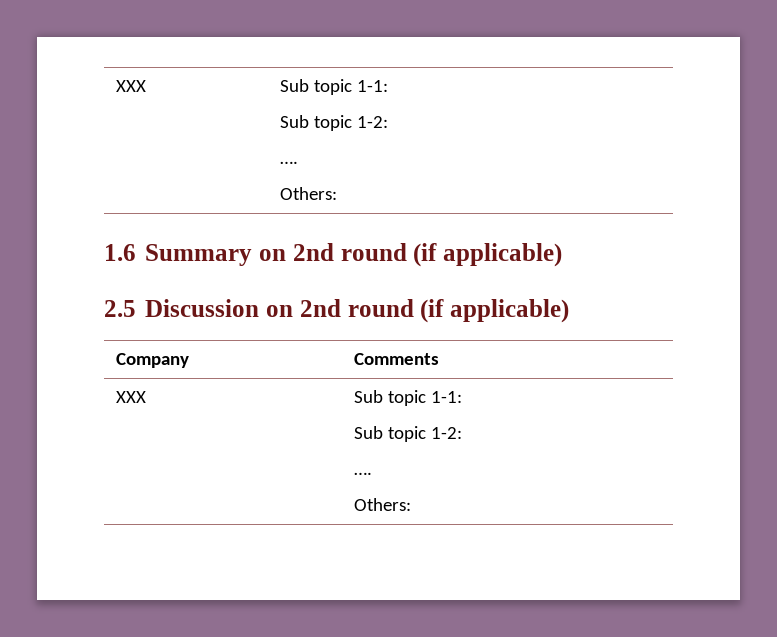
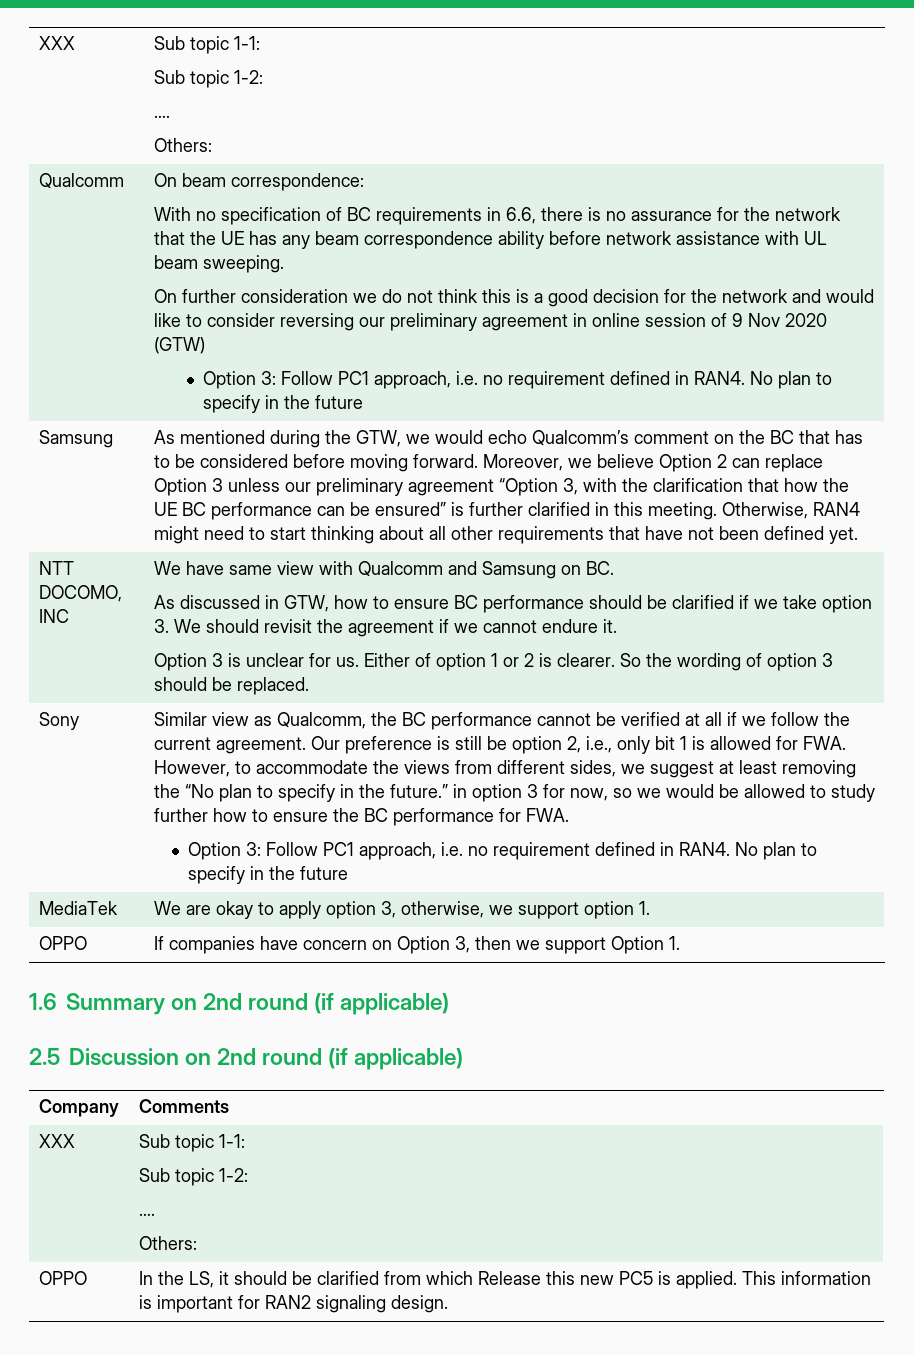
[116,80,147,92] [280,79,389,95] [280,115,389,131] [280,161,299,164] [280,187,338,200] XXX | Sub topic 1-1: // Sub topic 1-2: // …. // Others: -> [38,36,75,50] [153,36,260,54] [153,70,263,88] [153,115,170,118] [153,138,212,152] [38,173,124,189] [153,173,364,191] [153,207,841,225] [153,231,827,249] [153,255,284,273] [153,289,874,307] [153,313,827,331] [153,337,205,354] [203,371,833,389] [203,395,364,413] [38,430,113,448] [153,430,863,448] [153,454,823,472] [153,478,849,496] [153,502,860,520] [153,526,858,544] [38,561,74,575] [38,585,122,602] [38,609,69,623] [153,561,614,579] [153,595,872,613] [153,619,617,637] [153,653,833,671] [153,677,309,695] [38,712,79,730] [153,712,850,730] [153,736,846,754] [153,760,856,778] [153,784,875,802] [153,808,569,826] [188,842,818,860] [188,866,349,884] [38,901,118,915] [153,901,650,919] [38,936,87,950] [153,936,680,954] XXX | Sub topic 1-1: // Sub topic 1-2: // …. // Others: // Qualcomm | On beam correspondence: // With no specification of BC requirements in 6.6, there is no assurance for the network that the UE has any beam correspondence ability before network assistance with UL beam sweeping. // On further consideration we do not think this is a good decision for the network and would like to consider reversing our preliminary agreement in online session of 9 Nov 2020 (GTW) // Option 3: Follow PC1 approach, i.e. no requirement defined in RAN4. No plan to specify in the future // Samsung | As mentioned during the GTW, we would echo Qualcomm’s comment on the BC that has to be considered before moving forward. Moreover, we believe Option 2 can replace Option 3 unless our preliminary agreement “Option 3, with the clarification that how the UE BC performance can be ensured” is further clarified in this meeting. Otherwise, RAN4 might need to start thinking about all other requirements that have not been defined yet. // NTT DOCOMO, INC | We have same view with Qualcomm and Samsung on BC. // As discussed in GTW, how to ensure BC performance should be clarified if we take option 3. We should revisit the agreement if we cannot endure it. // Option 3 is unclear for us. Either of option 1 or 2 is clearer. So the wording of option 3 should be replaced. // Sony | Similar view as Qualcomm, the BC performance cannot be verified at all if we follow the current agreement. Our preference is still be option 2, i.e., only bit 1 is allowed for FWA. However, to accommodate the views from different sides, we suggest at least removing the “No plan to specify in the future.” in option 3 for now, so we would be allowed to study further how to ensure the BC performance for FWA. // Option 3: Follow PC1 approach, i.e. no requirement defined in RAN4. No plan to specify in the future // MediaTek | We are okay to apply option 3, otherwise, we support option 1. // OPPO | If companies have concern on Option 3, then we support Option 1.
(412, 504) none -> [38,1271,87,1285] [138,1271,871,1289] [138,1295,448,1313] // OPPO | In the LS, it should be clarified from which Release this new PC5 is applied. This information is important for RAN2 signaling design.

